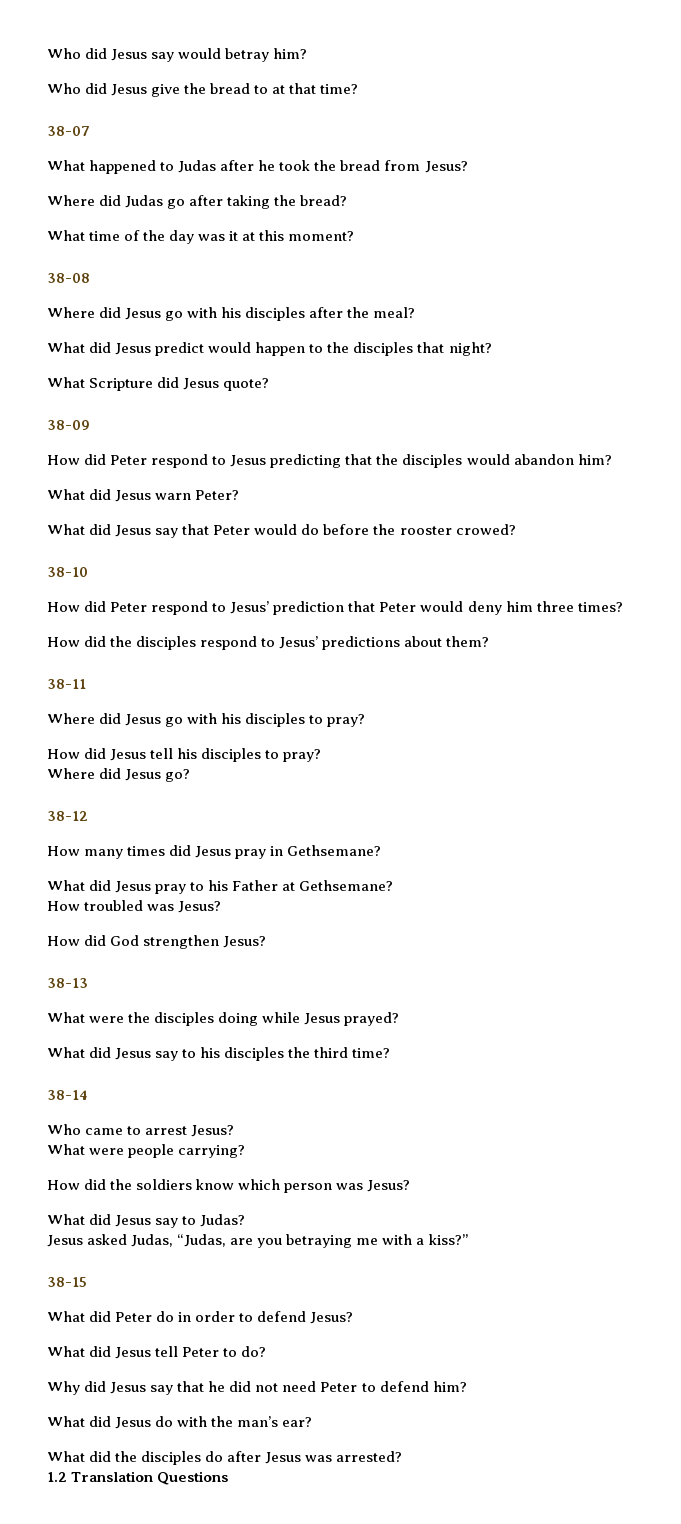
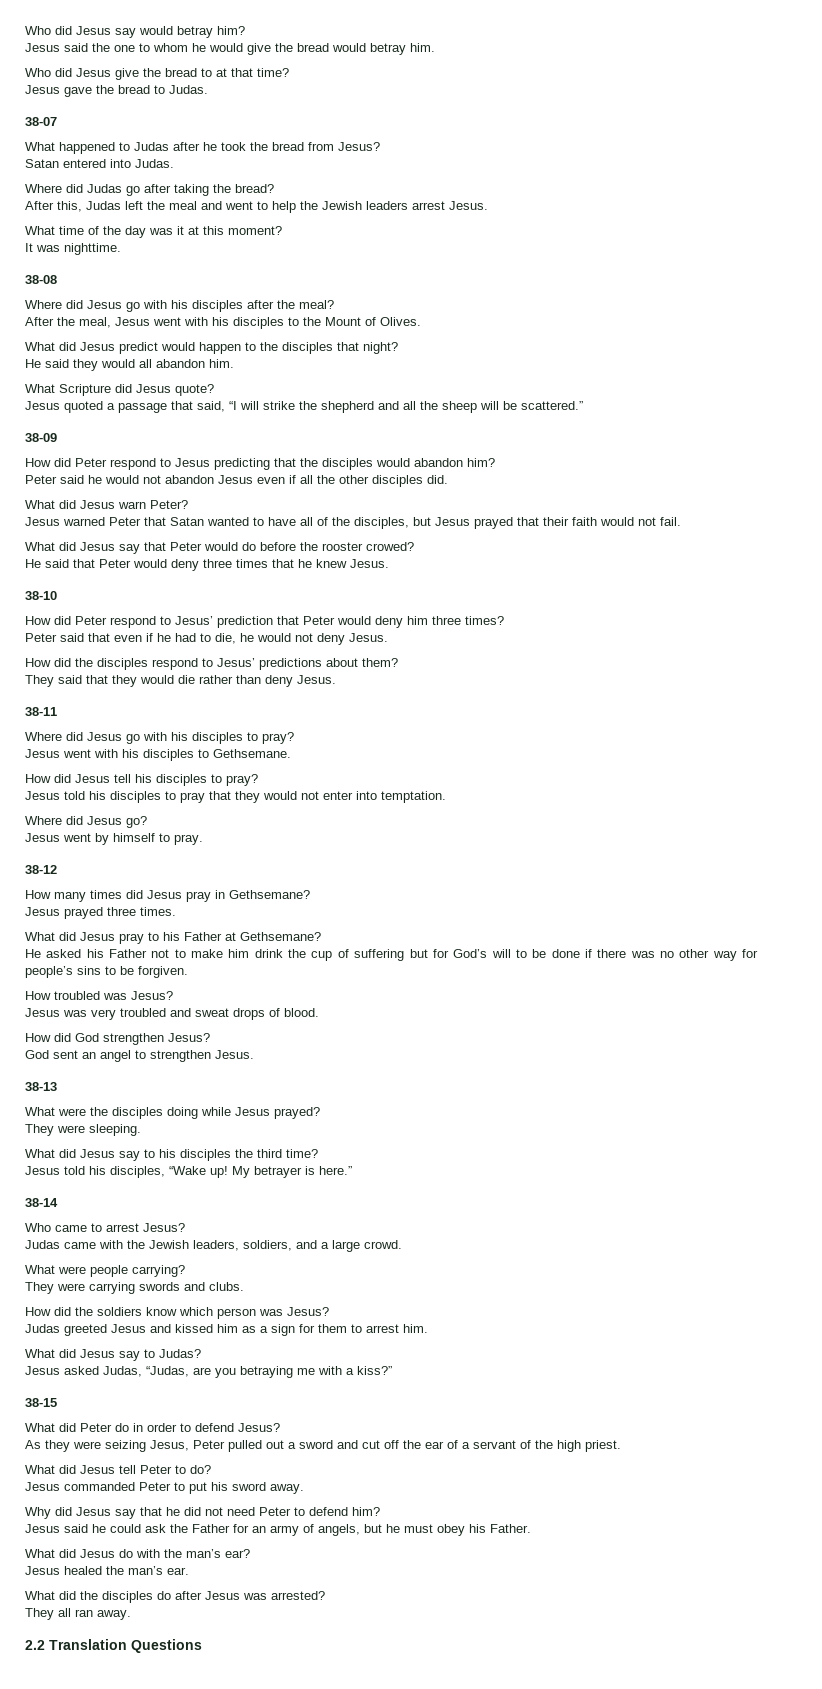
(308, 53) none -> [25,43,435,55] // Jesus said the one to whom he would give the bread would betray him.
(359, 89) none -> [25,85,208,97] // Jesus gave the bread to Judas.
(468, 167) none -> [25,159,174,168] // Satan entered into Judas.
(348, 200) none -> [25,201,488,213] // After this, Judas left the meal and went to help the Jewish leaders arrest Jesus.
(355, 236) none -> [25,243,121,255] // It was nighttime.
(416, 312) none -> [25,317,421,329] // After the meal, Jesus went with his disciples to the Mount of Olives.
(492, 349) none -> [25,359,234,371] // He said they would all abandon him.
(270, 384) none -> [25,401,583,413] // Jesus quoted a passage that said, “I will strike the shepherd and all the sheep will be scattered.”
(612, 459) none -> [25,475,448,487] // Peter said he would not abandon Jesus even if all the other disciples did.
(240, 495) none -> [25,517,681,529] // Jesus warned Peter that Satan wanted to have all of the disciples, but Jesus prayed that their faith would not fail.
(516, 529) none -> [25,559,389,571] // He said that Peter would deny three times that he knew Jesus.
(623, 607) none -> [25,633,388,645] // Peter said that even if he had to die, he would not deny Jesus.
(490, 641) none -> [25,675,336,687] // They said that they would die rather than deny Jesus.
(366, 720) none -> [25,749,291,761] // Jesus went with his disciples to Gethsemane.
[47,768,191,782] Where did Jesus go? -> [25,791,446,803] [25,816,147,828] [25,833,203,845] Jesus told his disciples to pray that they would not enter into temptation. // Where did Jesus go? // Jesus went by himself to pray.
(382, 850) none -> [25,907,176,919] // Jesus prayed three times.
[47,900,222,913] How troubled was Jesus? -> [25,949,758,961] [25,966,188,978] [25,991,173,1000] [25,1008,319,1020] He asked his Father not to make him drink the cup of suffering but for God’s will to be done if there was no other way for people’s sins to be forgiven. // How troubled was Jesus? // Jesus was very troubled and sweat drops of blood.
(267, 942) none -> [25,1050,254,1062] // God sent an angel to strengthen Jesus.
(400, 1019) none -> [25,1124,141,1136] // They were sleeping.
(391, 1053) none -> [25,1166,352,1178] // Jesus told his disciples, “Wake up! My betrayer is here.”
[47,1144,246,1158] What were people carrying? -> [25,1240,402,1252] [25,1265,185,1277] [25,1282,244,1294] Judas came with the Jewish leaders, soldiers, and a large crowd. // What were people carrying? // They were carrying swords and clubs.
(411, 1186) none -> [25,1324,428,1336] // Judas greeted Jesus and kissed him as a sign for them to arrest him.
(354, 1318) none -> [25,1440,621,1452] // As they were seizing Jesus, Peter pulled out a sword and cut off the ear of a servant of the high priest.
(267, 1351) none -> [25,1482,304,1494] // Jesus commanded Peter to put his sword away.
(467, 1386) none -> [25,1524,531,1536] // Jesus said he could ask the Father for an army of angels, but he must obey his Father.
(313, 1422) none -> [25,1566,189,1575] // Jesus healed the man’s ear.
[47,1472,67,1482] 1.2 -> [25,1608,131,1620] [25,1640,45,1650] They all ran away. // 2.2

